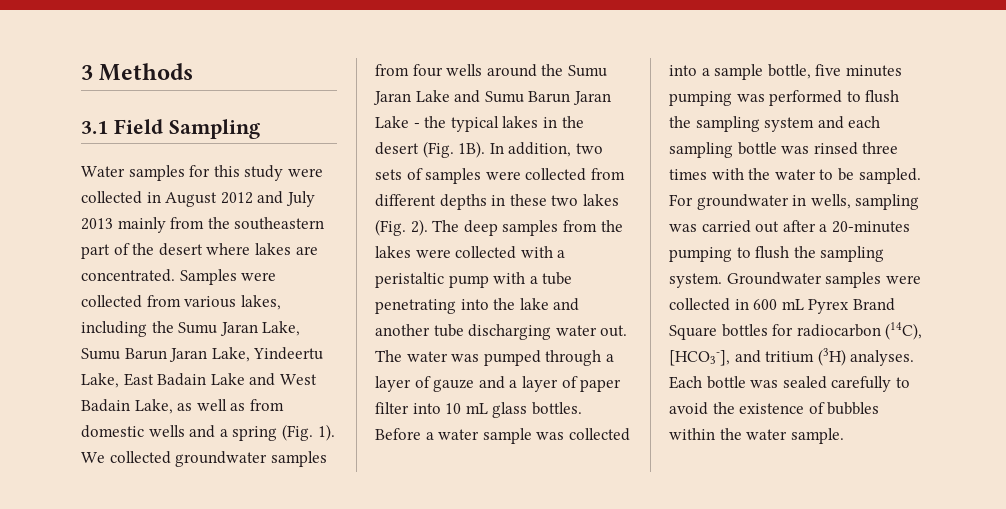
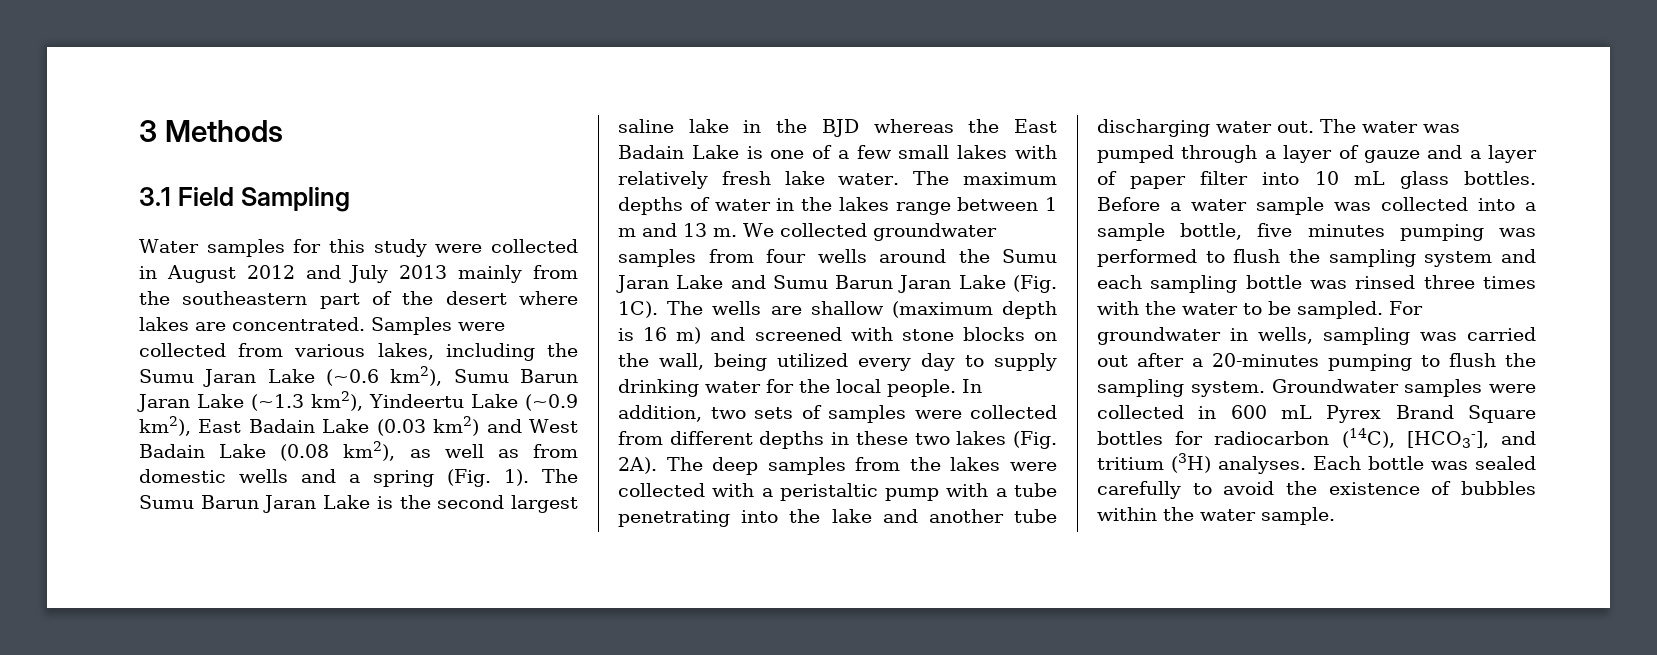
[262,321,301,336] [81,347,324,362] [81,373,245,388] Lake, Sumu Barun Jaran Lake, Yindeertu Lake, East Badain Lake -> [267,366,578,386] [137,391,578,412] [139,416,480,436] Lake (~0.6 km2), Sumu Barun Jaran Lake (~1.3 km2), Yindeertu Lake (~0.9 km2), East Badain Lake (0.03 km2)
[134,399,173,414] Lake, -> [219,441,396,461] Lake (0.08 km2),
(335, 432) none -> [542,469,578,483] [139,495,578,513] [618,119,1057,137] [618,145,1057,159] [618,171,1057,189] [618,197,1057,215] [618,223,737,237] The Sumu Barun Jaran Lake is the second largest saline lake in the BJD whereas the East Badain Lake is one of a few small lakes with relatively fresh lake water. The maximum depths of water in the lakes range between 1 m and 13 m.
[413,116,584,132] [375,141,486,158] - the typical lakes in the desert (Fig. 1B). -> [1013,275,1057,293] [618,301,1057,319] [618,327,1057,344] [618,353,1057,371] [618,379,956,397] (Fig. 1C). The wells are shallow (maximum depth is 16 m) and screened with stone blocks on the wall, being utilized every day to supply drinking water for the local people.
[410,219,428,236] 2). -> [618,457,657,474] 2A).

